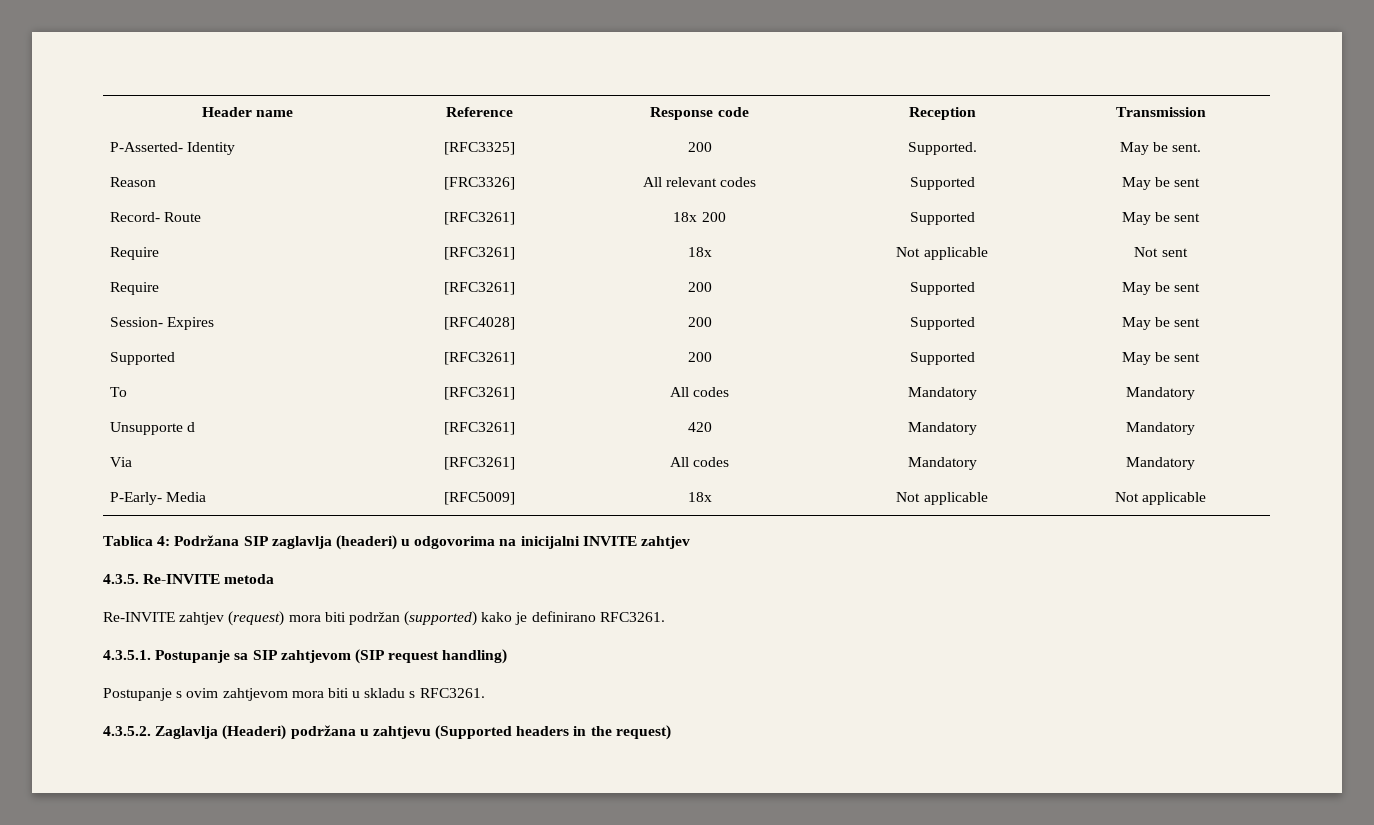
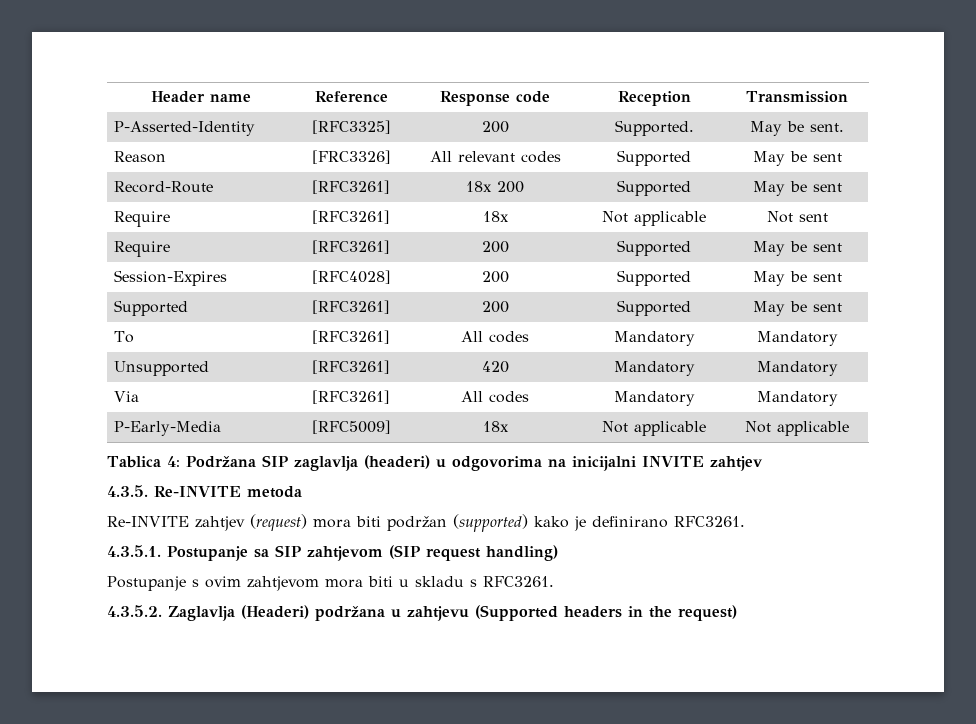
[109,142,236,155] P-Asserted- Identity -> [113,121,255,136] P-Asserted-Identity
[109,212,202,222] Record- Route -> [113,181,213,193] Record-Route
[109,317,215,330] Session- Expires -> [113,270,227,286] Session-Expires
[109,422,196,435] Unsupporte d -> [113,361,209,376] Unsupported
[109,492,207,505] P-Early- Media -> [113,421,221,436] P-Early-Media

